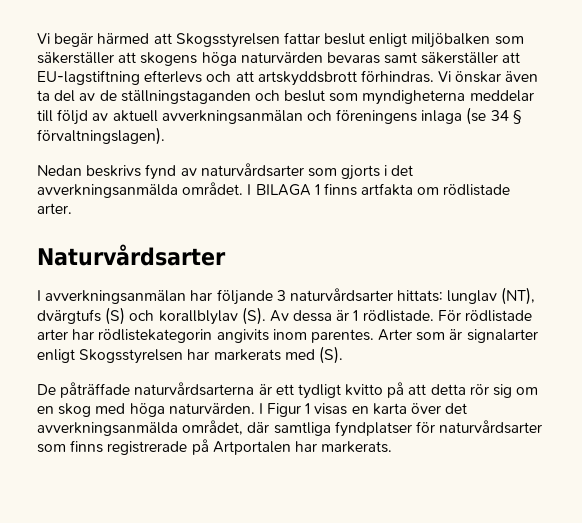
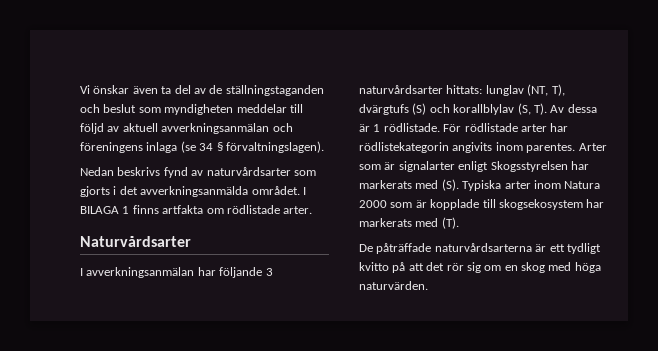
[37,32,524,48] [37,52,521,66] [37,70,452,86] Vi begär härmed att Skogsstyrelsen fattar beslut enligt miljöbalken som säkerställer att skogens höga naturvärden bevaras samt säkerställer att EU-lagstiftning efterlevs och att artskyddsbrott förhindras. Vi -> [80,85,90,94] Vi
[362,90,466,105] myndigheterna -> [164,104,234,115] myndigheten
[501,287,536,305] (NT), -> [527,84,565,96] (NT, T),
[241,307,266,325] (S). -> [517,103,547,115] (S, T).
(343, 355) none -> [462,180,601,191] [359,199,605,210] [359,217,459,229] Typiska arter inom Natura 2000 som är kopplade till skogsekosystem har markerats med (T).
[430,384,466,395] detta -> [426,262,445,271] det
[258,403,468,417] [37,420,543,437] [37,439,393,455] I Figur 1 visas en karta över det avverkningsanmälda området, där samtliga fyndplatser för naturvårdsarter som finns registrerade på Artportalen har markerats. -> (428, 285) none

